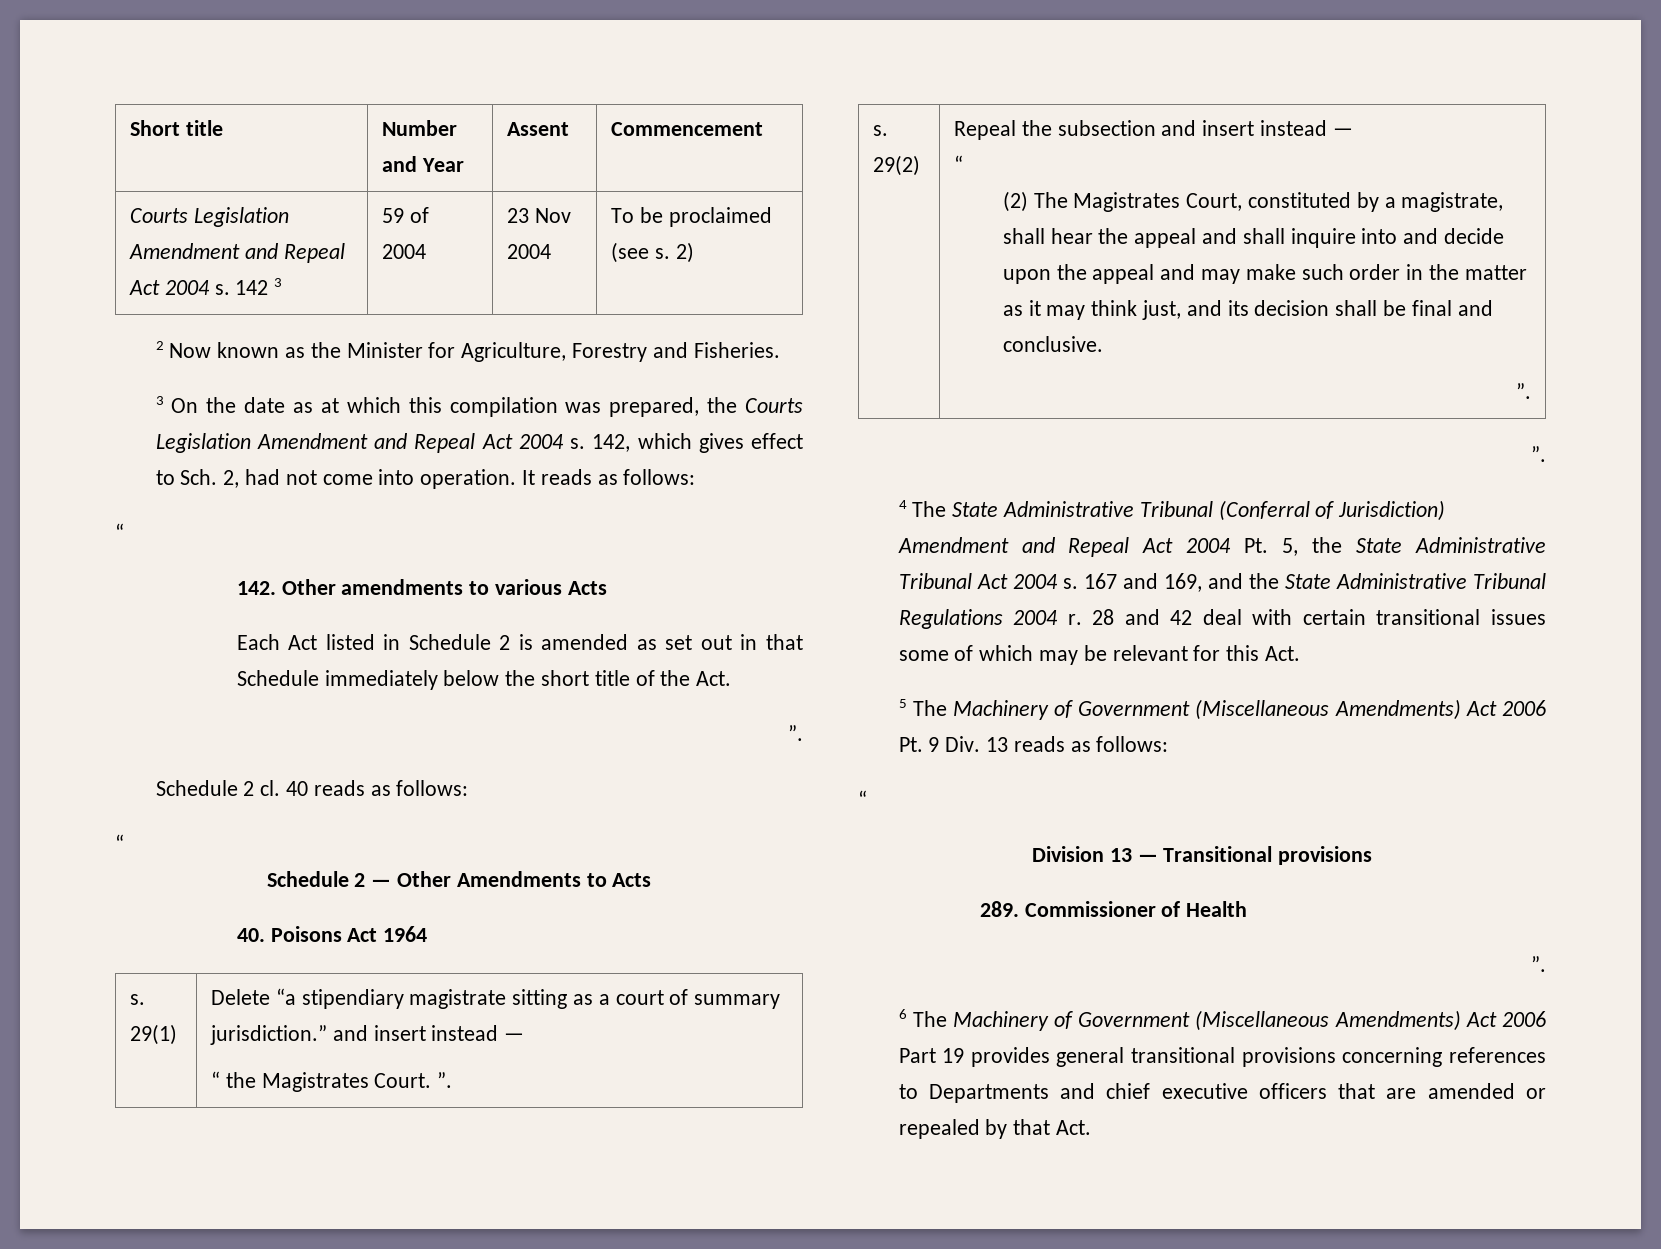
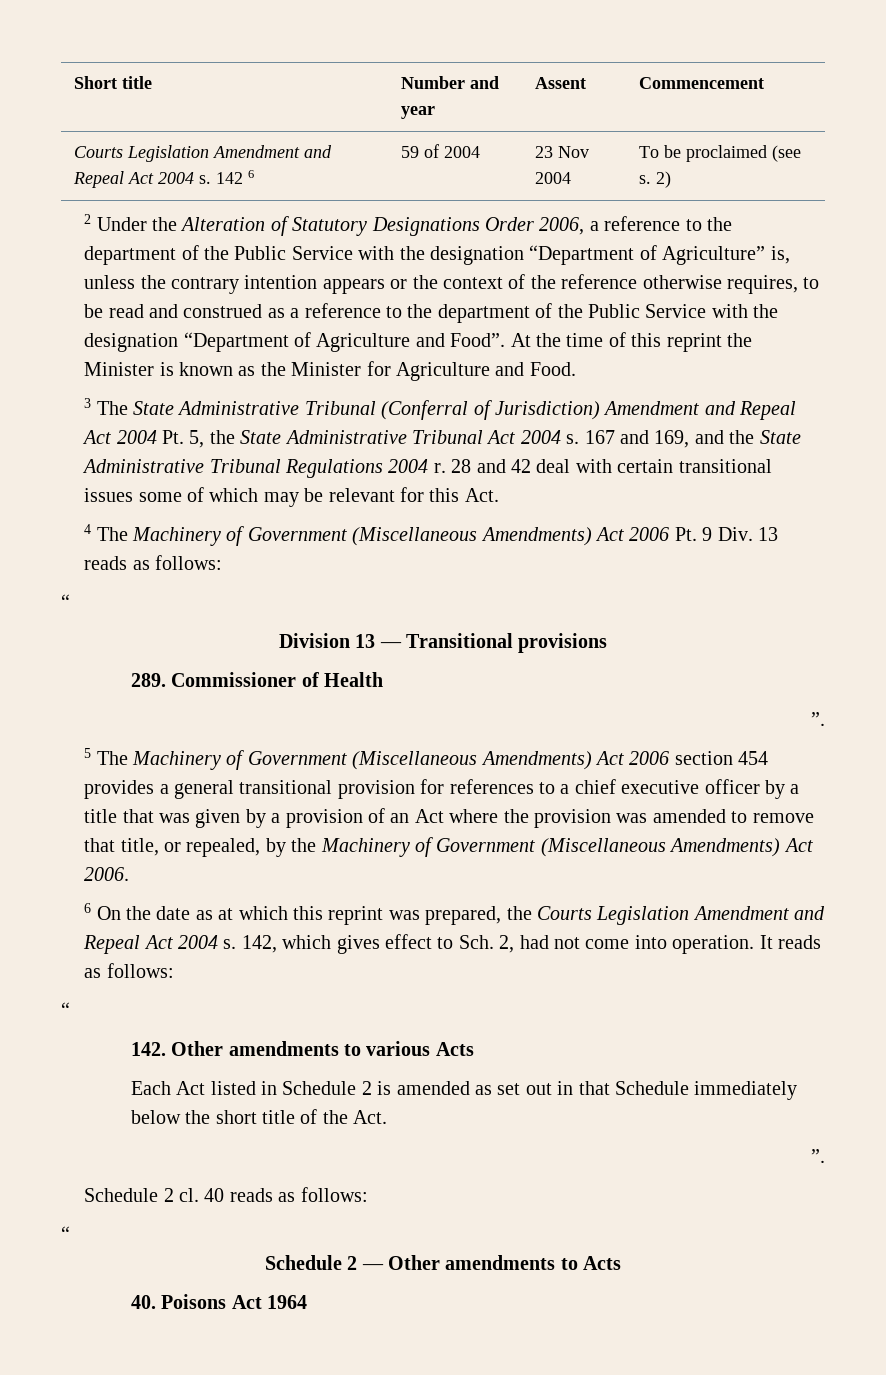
[421,158,464,172] Year -> [401,106,436,119] year
[274,278,283,287] 3 -> [248,170,255,178] 6
[169,343,212,358] Now -> [96,216,733,236] [84,245,790,265] [84,274,820,294] [84,303,779,323] [84,332,753,352] [84,362,174,376] Under the Alteration of Statutory Designations Order 2006, a reference to the department of the Public Service with the designation “Department of Agriculture” is, unless the contrary intention appears or the context of the reference otherwise requires, to be read and construed as a reference to the department of the Public Service with the designation “Department of Agriculture and Food”. At the time of this reprint the Minister is
[461,342,780,362] [155,396,164,405] Agriculture, Forestry and Fisheries. // 3 -> [396,362,576,381] [84,398,797,420] [82,430,801,448] [82,459,772,478] [84,487,499,507] [84,524,779,546] [84,555,223,570] [61,594,70,609] [278,633,608,653] [130,672,384,687] [811,712,825,726] [84,748,769,770] [84,779,800,799] [84,808,814,828] [84,837,813,857] [84,867,130,881] [84,903,92,913] Agriculture and Food. // 3 The State Administrative Tribunal (Conferral of Jurisdiction) Amendment and Repeal Act 2004 Pt. 5, the State Administrative Tribunal Act 2004 s. 167 and 169, and the State Administrative Tribunal Regulations 2004 r. 28 and 42 deal with certain transitional issues some of which may be relevant for this Act. // 4 The Machinery of Government (Miscellaneous Amendments) Act 2006 Pt. 9 Div. 13 reads as follows: // “ // Division 13 — Transitional provisions // 289. Commissioner of Health // ”. // 5 The Machinery of Government (Miscellaneous Amendments) Act 2006 section 454 provides a general transitional provision for references to a chief executive officer by a title that was given by a provision of an Act where the provision was amended to remove that title, or repealed, by the Machinery of Government (Miscellaneous Amendments) Act 2006. // 6
[449,397,558,417] compilation -> [328,906,384,925] reprint
[456,871,581,887] Amendments -> [445,1255,556,1270] amendments
[130,994,146,1005] [130,1024,178,1045] [211,988,781,1009] [210,1025,525,1045] [211,1071,453,1092] [873,125,889,136] [873,155,921,176] [954,120,1353,140] [954,155,964,172] [1002,191,1504,212] [1002,228,1504,248] [1002,264,1527,284] [1002,300,1493,320] [1002,336,1103,352] [1515,383,1531,399] [1531,446,1546,462] [898,500,1446,521] [897,537,1546,557] [898,573,1546,592] [898,609,1546,629] [898,645,1301,665] [898,699,1546,720] [898,736,1169,752] [858,790,867,807] [1031,846,1373,865] [979,901,1248,917] [1531,956,1546,972] [898,1009,1546,1031] [898,1047,1546,1067] [898,1083,1546,1103] [898,1119,1092,1139] // s. 29(1) | Delete “a stipendiary magistrate sitting as a court of summary jurisdiction.” and insert instead — // “ the Magistrates Court. ”. // s. 29(2) | Repeal the subsection and insert instead — // “ // (2) The Magistrates Court, constituted by a magistrate, shall hear the appeal and shall inquire into and decide upon the appeal and may make such order in the matter as it may think just, and its decision shall be final and conclusive. // ”. // ”. // 4 The State Administrative Tribunal (Conferral of Jurisdiction) Amendment and Repeal Act 2004 Pt. 5, the State Administrative Tribunal Act 2004 s. 167 and 169, and the State Administrative Tribunal Regulations 2004 r. 28 and 42 deal with certain transitional issues some of which may be relevant for this Act. // 5 The Machinery of Government (Miscellaneous Amendments) Act 2006 Pt. 9 Div. 13 reads as follows: // “ // Division 13 — Transitional provisions // 289. Commissioner of Health // ”. // 6 The Machinery of Government (Miscellaneous Amendments) Act 2006 Part 19 provides general transitional provisions concerning references to Departments and chief executive officers that are amended or repealed by that Act. -> (308, 1302) none

